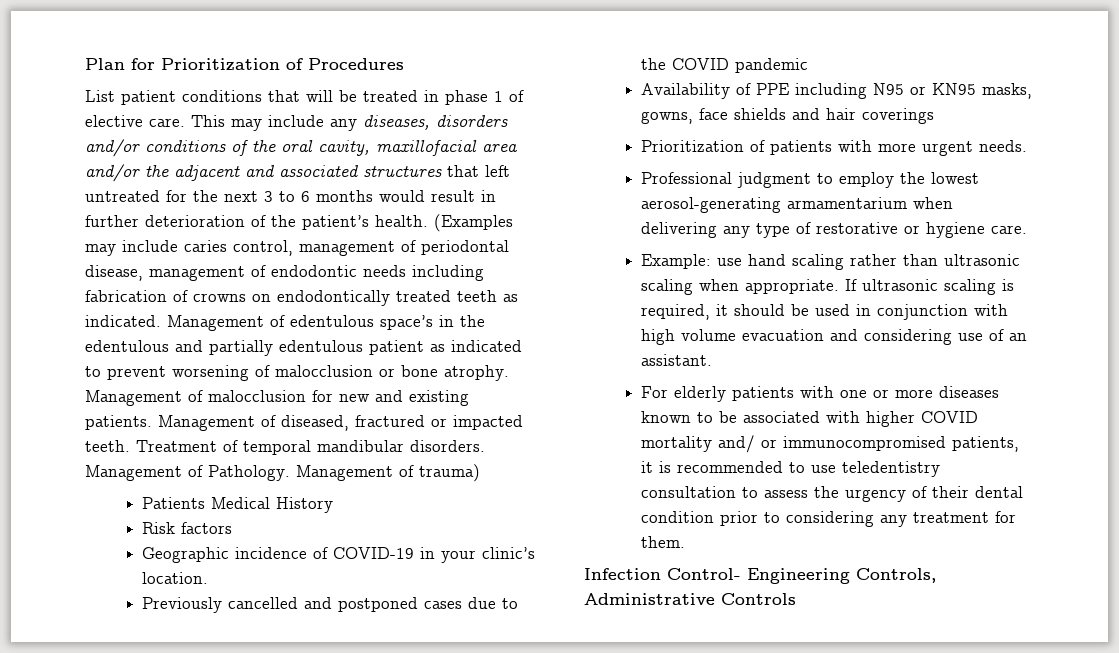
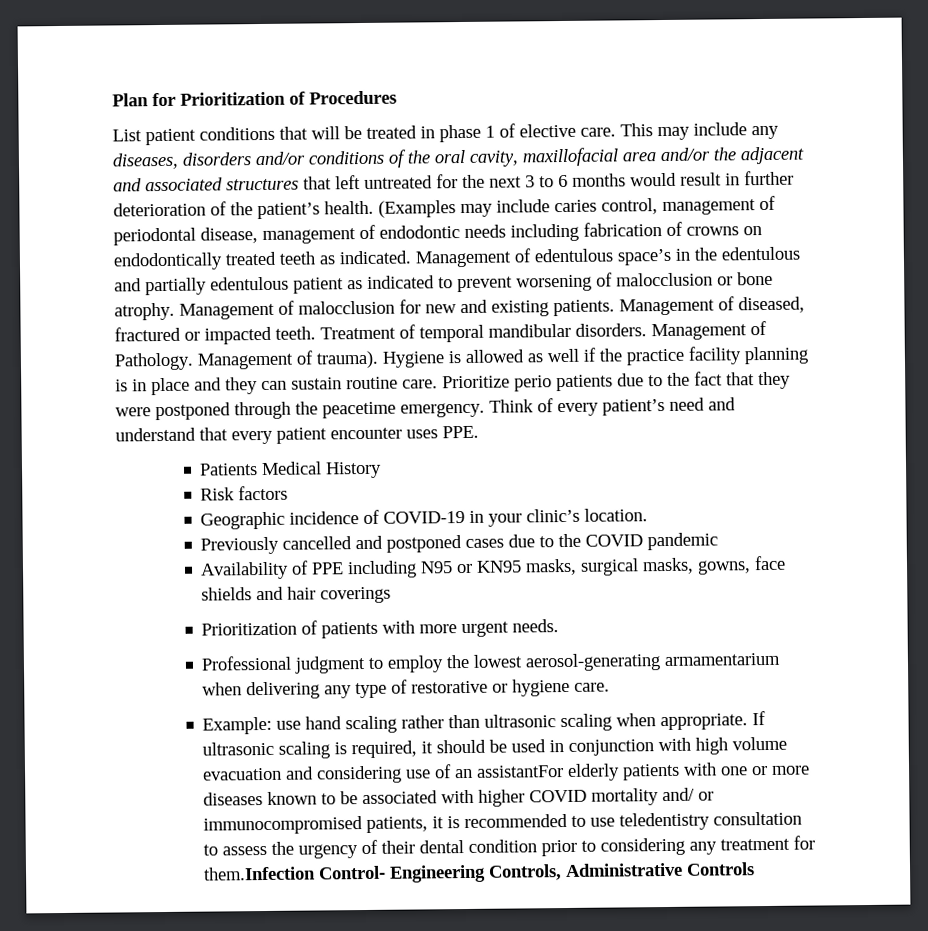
[419,464,480,482] trauma) -> [316,346,809,369] [115,371,791,396] [115,397,736,421] [115,425,479,445] trauma). Hygiene is allowed as well if the practice facility planning is in place and they can sustain routine care. Prioritize perio patients due to the fact that they were postponed through the peacetime emergency. Think of every patient’s need and understand that every patient encounter uses PPE.
(1032, 91) none -> [580,557,695,576] surgical masks,
[640,354,712,366] [640,386,668,398] assistant. // For -> [476,765,565,778] assistantFor
[640,536,685,548] [584,568,661,580] them. // Infection -> [203,866,317,881] them.Infection

